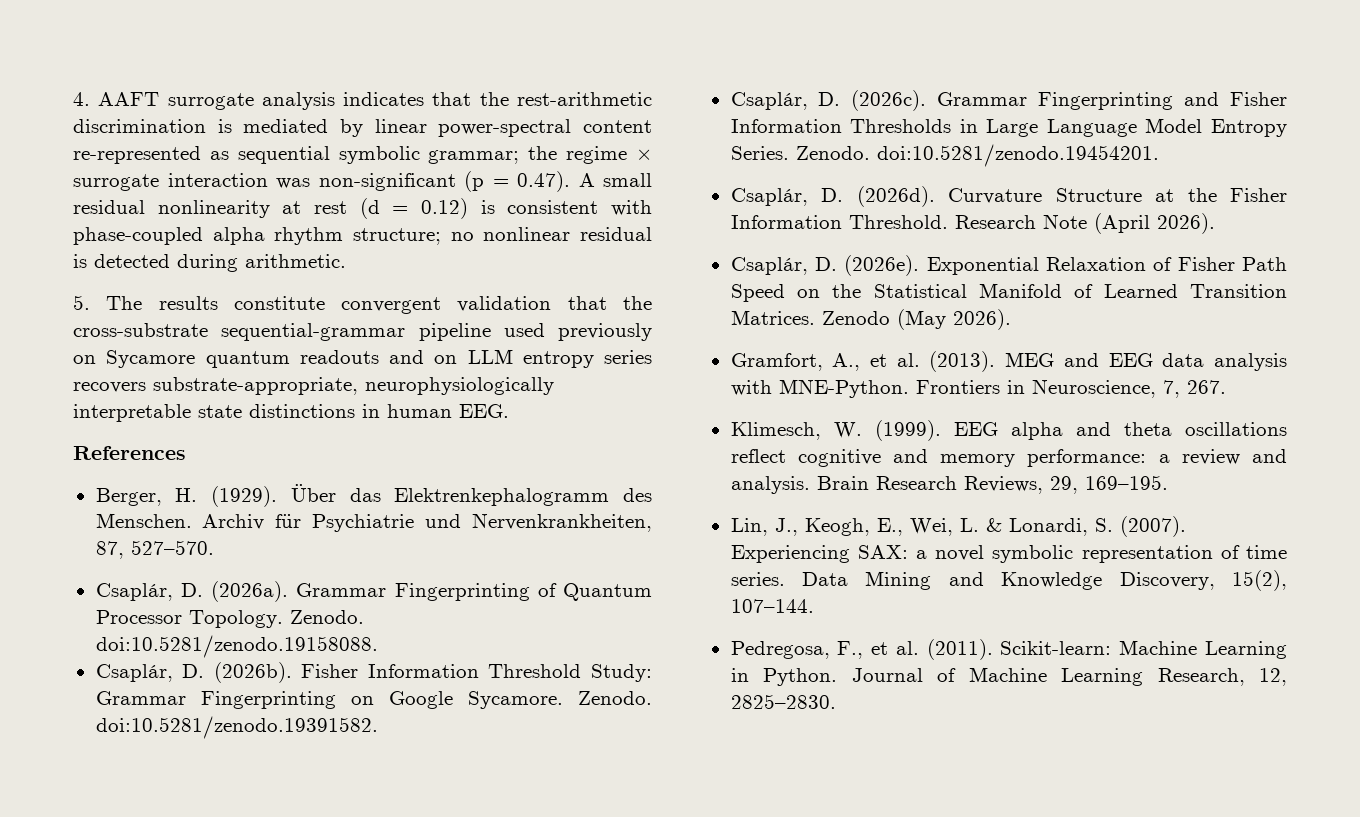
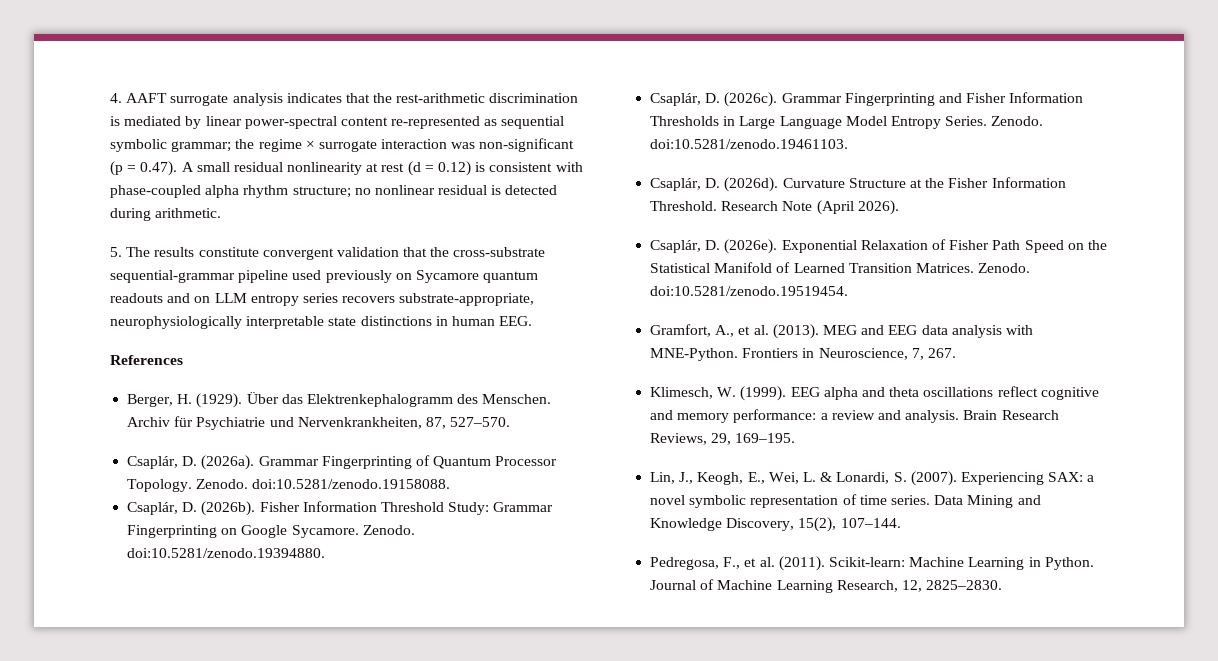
[95,716,378,739] doi:10.5281/zenodo.19391582. -> [127,548,326,558] doi:10.5281/zenodo.19394880.
[876,144,1159,167] doi:10.5281/zenodo.19454201. -> [650,139,849,149] doi:10.5281/zenodo.19461103.
[821,309,1011,330] Zenodo (May 2026). -> [978,263,1031,273] [650,286,849,296] Zenodo. doi:10.5281/zenodo.19519454.

